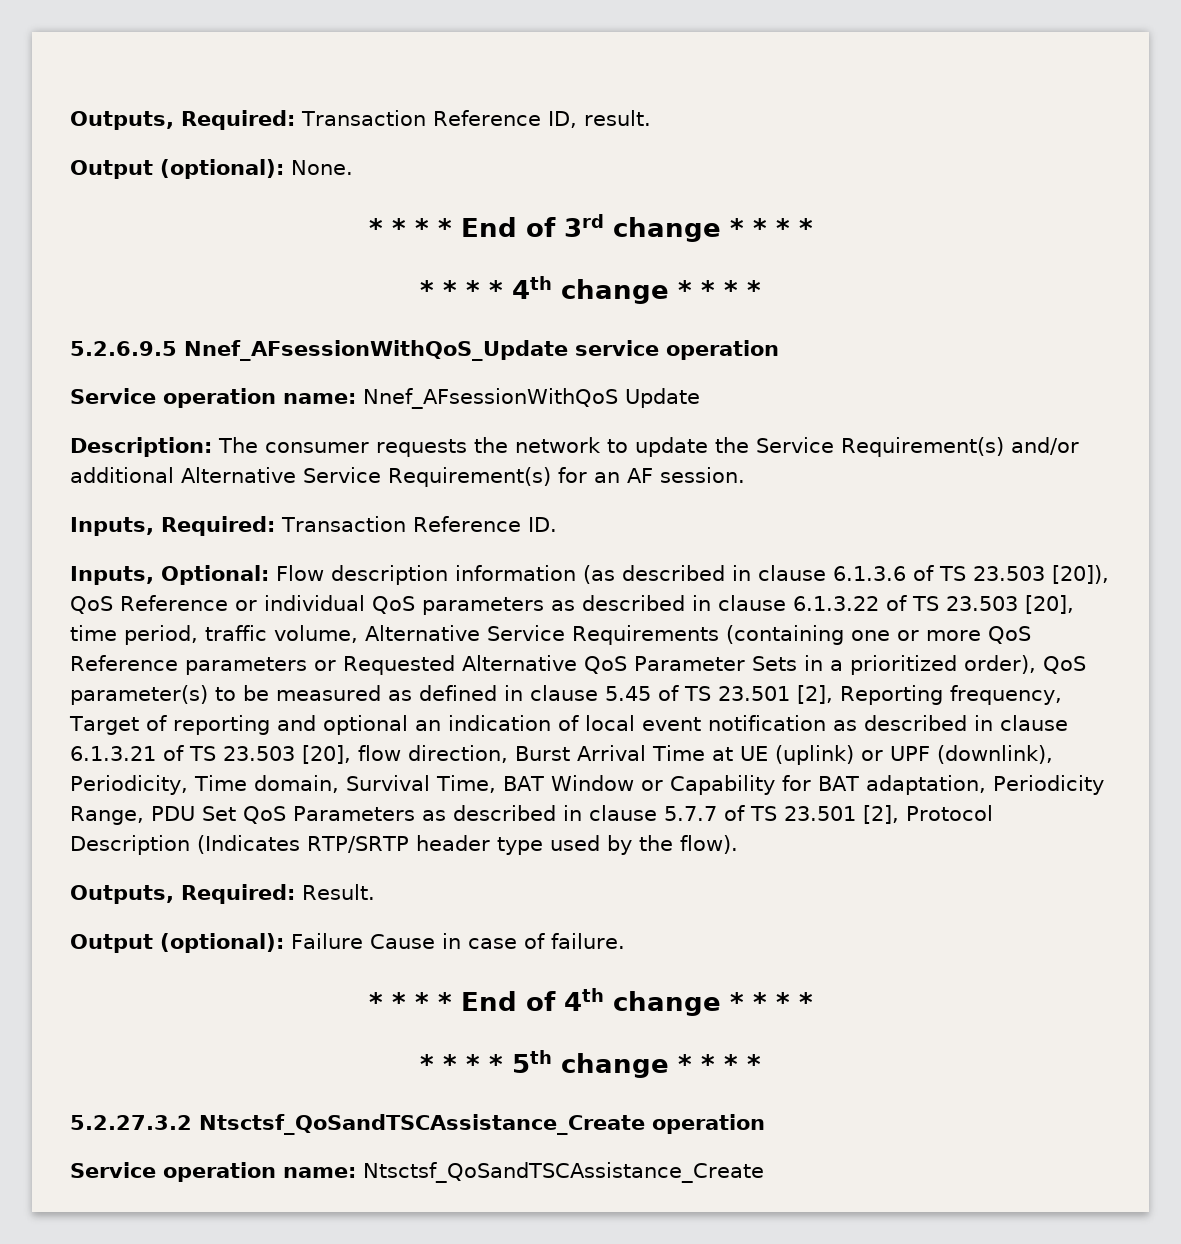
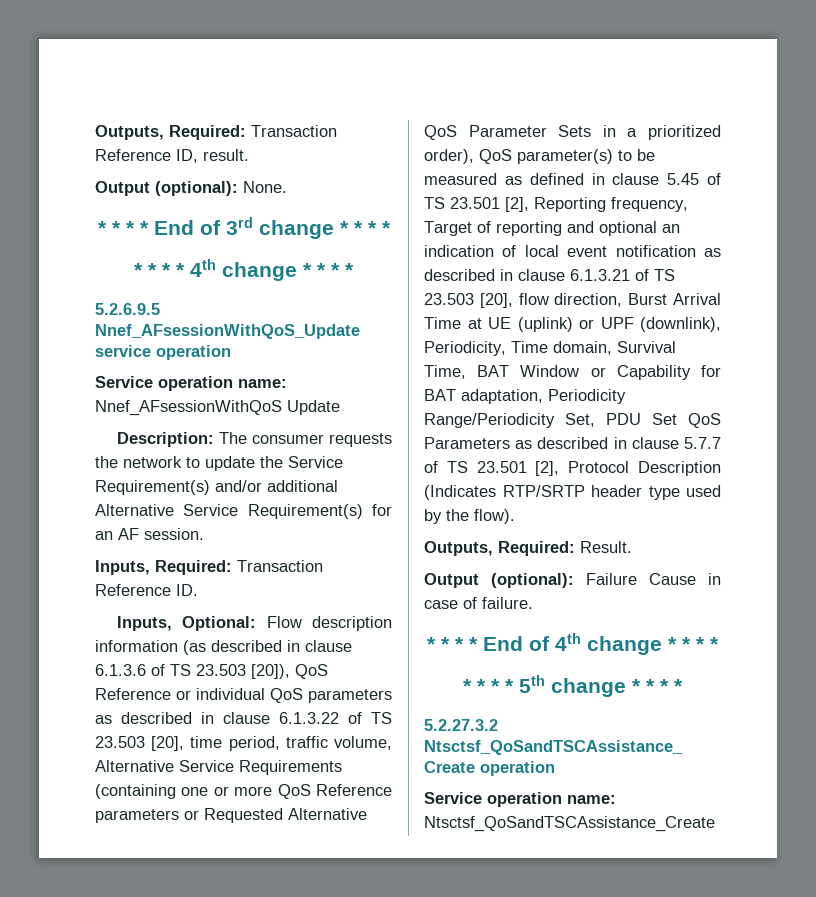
[70,806,144,825] Range, -> [424,413,595,428] Range/Periodicity Set,

